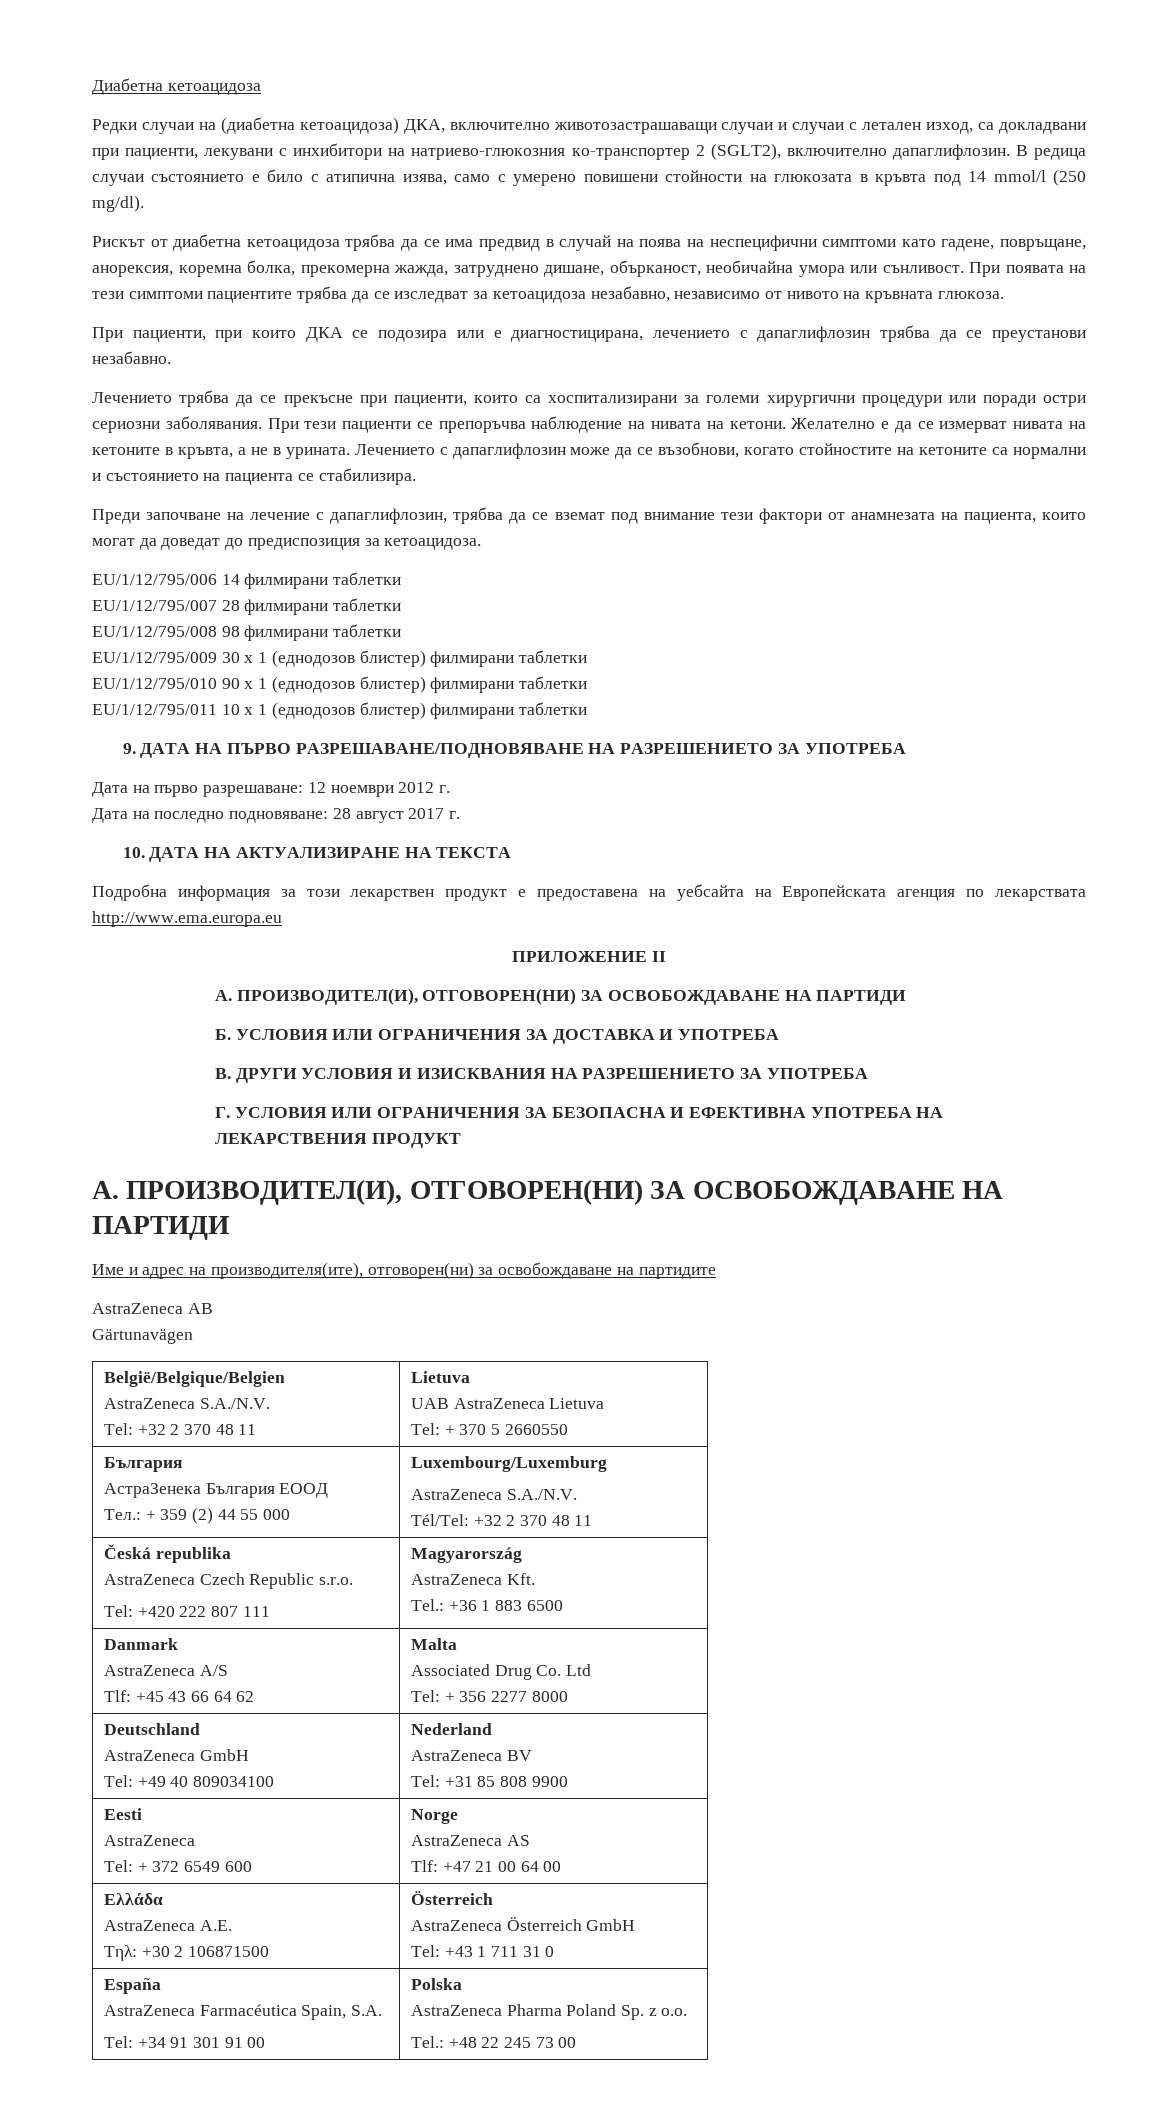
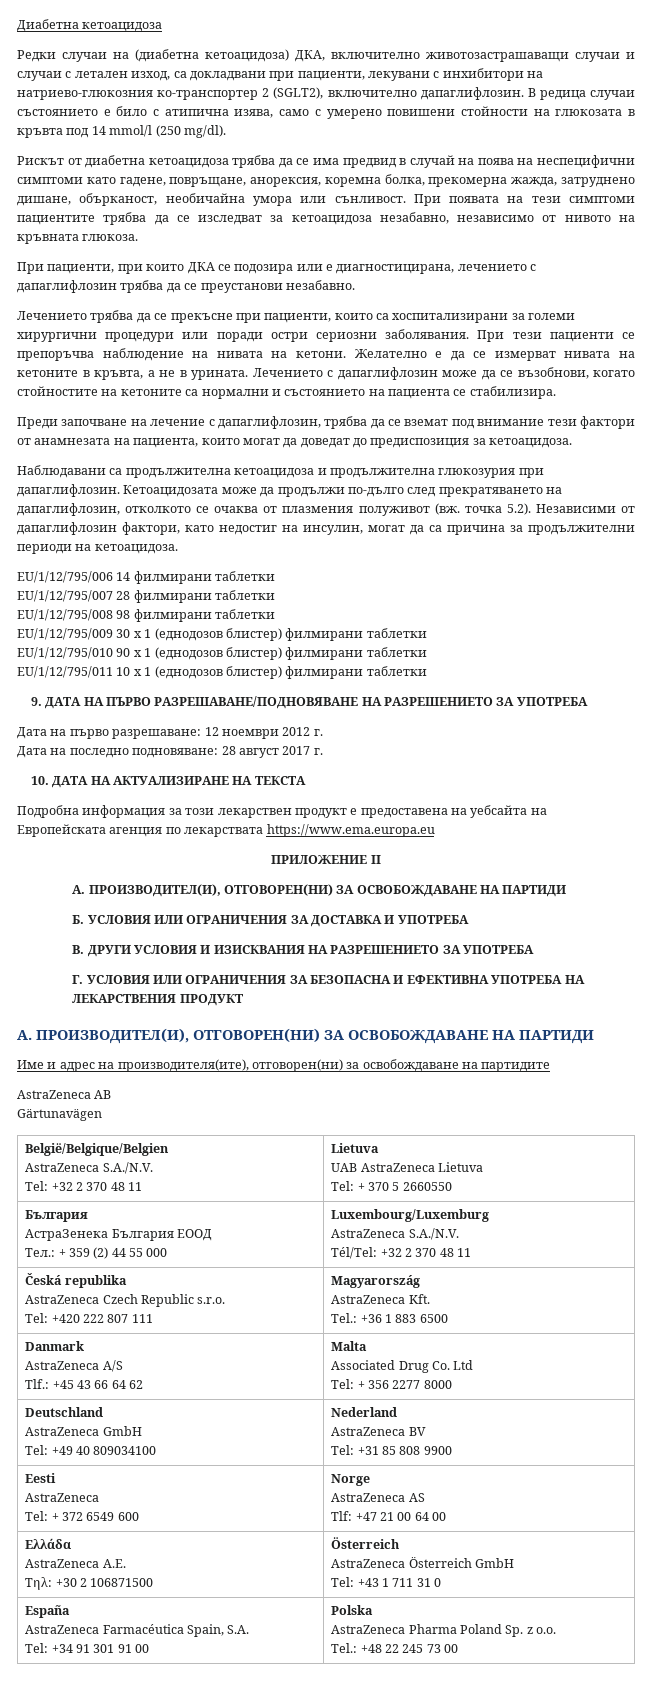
(482, 544) none -> [17,465,544,478] [17,484,562,497] [17,503,635,516] [17,522,635,535] [17,544,178,554] // Наблюдавани са продължителна кетоацидоза и продължителна глюкозурия при дапаглифлозин. Кетоацидозата може да продължи по-дълго след прекратяването на дапаглифлозин, отколкото се очаква от плазмения полуживот (вж. точка 5.2). Независими от дапаглифлозин фактори, като недостиг на инсулин, могат да са причина за продължителни периоди на кетоацидоза.
[92,911,282,927] http://www.ema.europa.eu -> [266,824,435,837] https://www.ema.europa.eu
[103,1690,131,1702] Tlf: -> [25,1379,50,1389] Tlf.:

